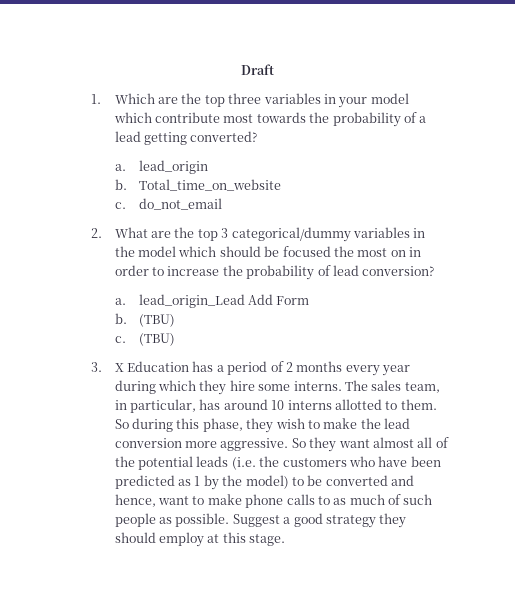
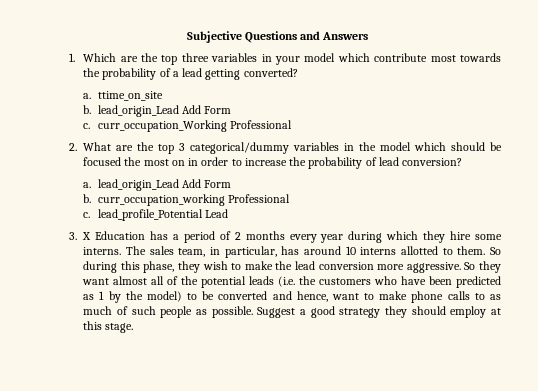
[241,64,274,75] Draft -> [186,31,369,43] Subjective Questions and Answers
[138,160,208,174] [114,179,281,191] [114,198,222,210] lead_origin // b. Total_time_on_website // c. do_not_email -> [97,91,163,101] [83,105,232,117] [83,120,293,132] ttime_on_site // b. lead_origin_Lead Add Form // c. curr_occupation_Working Professional
[138,314,175,327] [114,333,175,346] (TBU) // c. (TBU) -> [97,194,291,206] [83,209,229,221] curr_occupation_working Professional // c. lead_profile_Potential Lead

